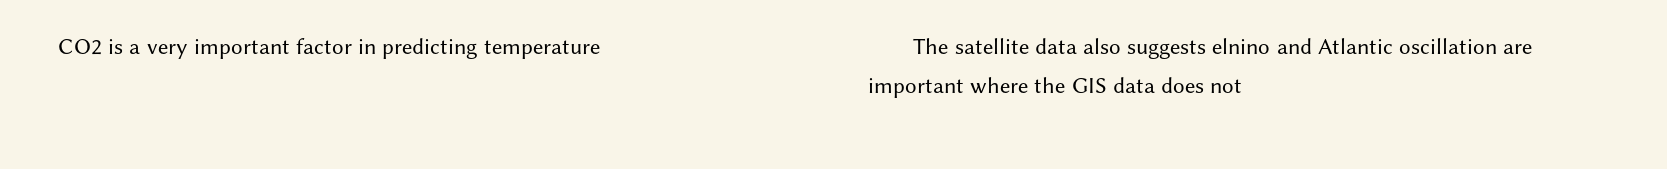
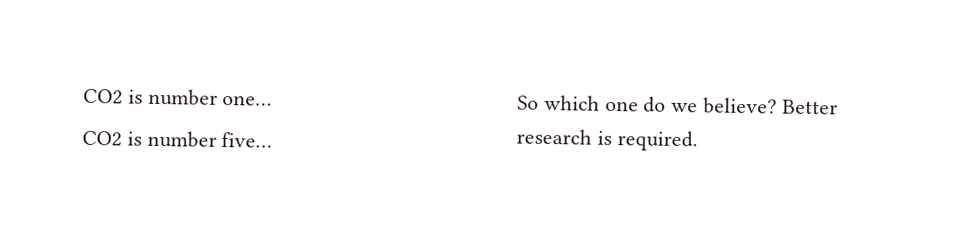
[58,38,600,59] [913,38,1533,59] [868,77,1243,98] CO2 is a very important factor in predicting temperature // The satellite data also suggests elnino and Atlantic oscillation are important where the GIS data does not -> [83,88,273,106] [82,130,273,148] [517,94,838,115] [516,128,698,152] CO2 is number one… // CO2 is number five… // So which one do we believe? Better research is required.

